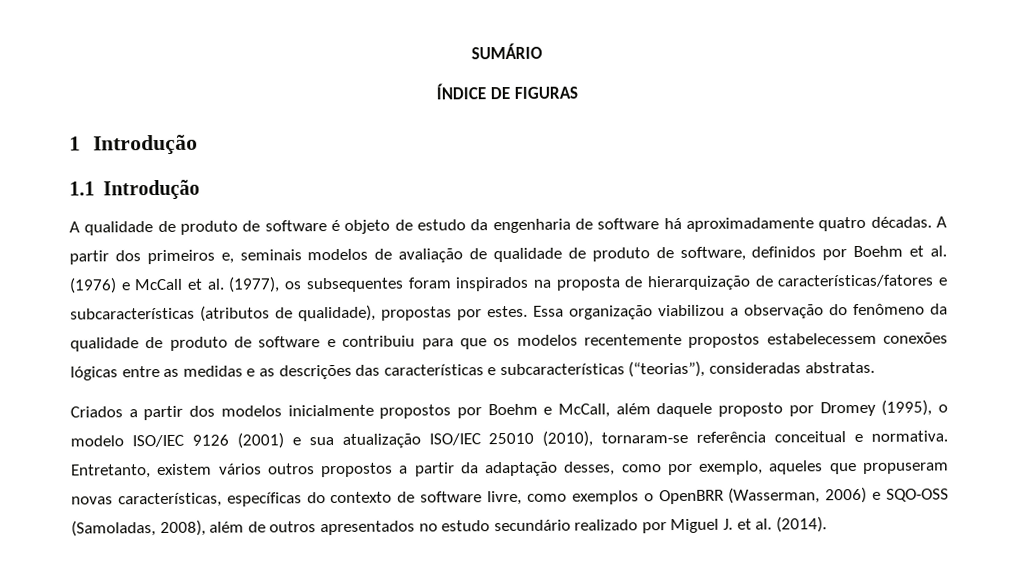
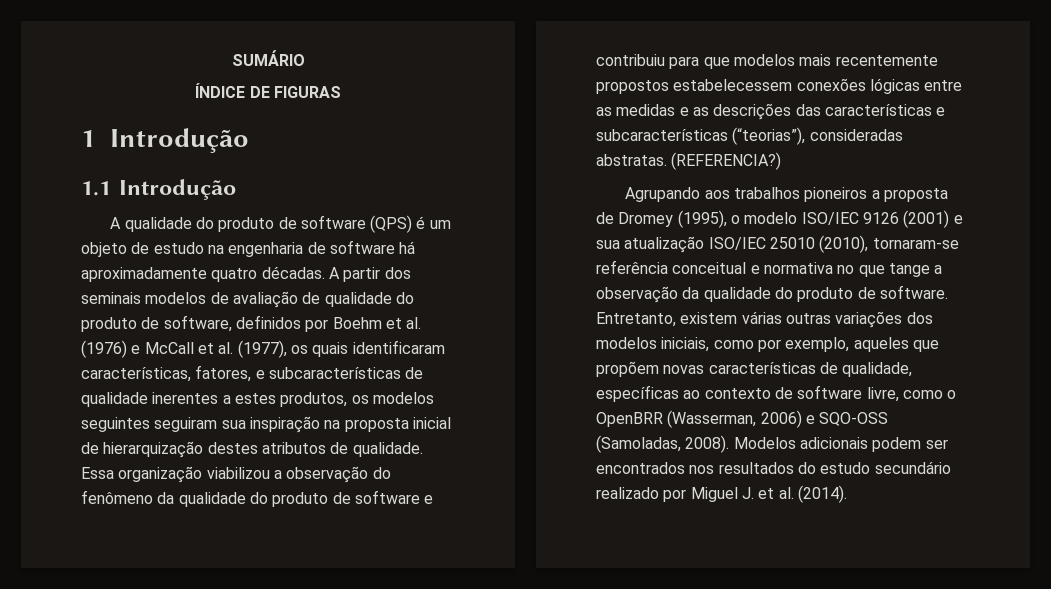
[157,219,340,235] de produto de software é -> [195,215,451,233] do produto de software (QPS) é um
[470,219,489,231] da -> [207,245,224,254] na
[146,249,234,265] primeiros e, -> (411, 273) none
[567,247,586,259] de -> [395,292,414,304] do
[305,276,530,293] subsequentes foram inspirados -> [312,340,445,357] [81,365,424,382] [81,392,434,407] [81,416,320,433] quais identificaram características, fatores, e subcaracterísticas de qualidade inerentes a estes produtos, os modelos seguintes seguiram sua inspiração
(621, 283) none -> [412,417,451,429] inicial
[754,274,947,288] [70,304,528,322] de características/fatores e subcaracterísticas (atributos de qualidade), propostas por estes. -> [207,442,423,457] destes atributos de qualidade.
[145,336,164,349] de -> [249,492,268,504] do
[493,334,578,347] os modelos -> [733,54,832,66] modelos mais
[70,402,814,421] // Criados a partir dos modelos inicialmente propostos por Boehm e McCall, além daquele proposto por -> [671,152,782,170] [625,187,948,202] [596,212,614,224] (REFERENCIA?) // Agrupando aos trabalhos pioneiros a proposta de
[871,430,949,442] [71,461,616,479] normativa. Entretanto, existem vários outros propostos a partir da adaptação desses, -> [763,262,943,277] [596,285,948,303] [596,311,933,328] [596,337,710,352] normativa no que tange a observação da qualidade do produto de software. Entretanto, existem várias outras variações dos modelos iniciais,
[862,462,949,474] [71,492,326,508] propuseram novas características, específicas do -> [596,361,913,377] [596,385,701,402] propõem novas características de qualidade, específicas ao
[571,490,639,505] exemplos -> (943, 394) none
[159,519,438,537] 2008), além de outros apresentados no -> [685,435,948,453] [596,462,816,474] 2008). Modelos adicionais podem ser encontrados nos resultados do

